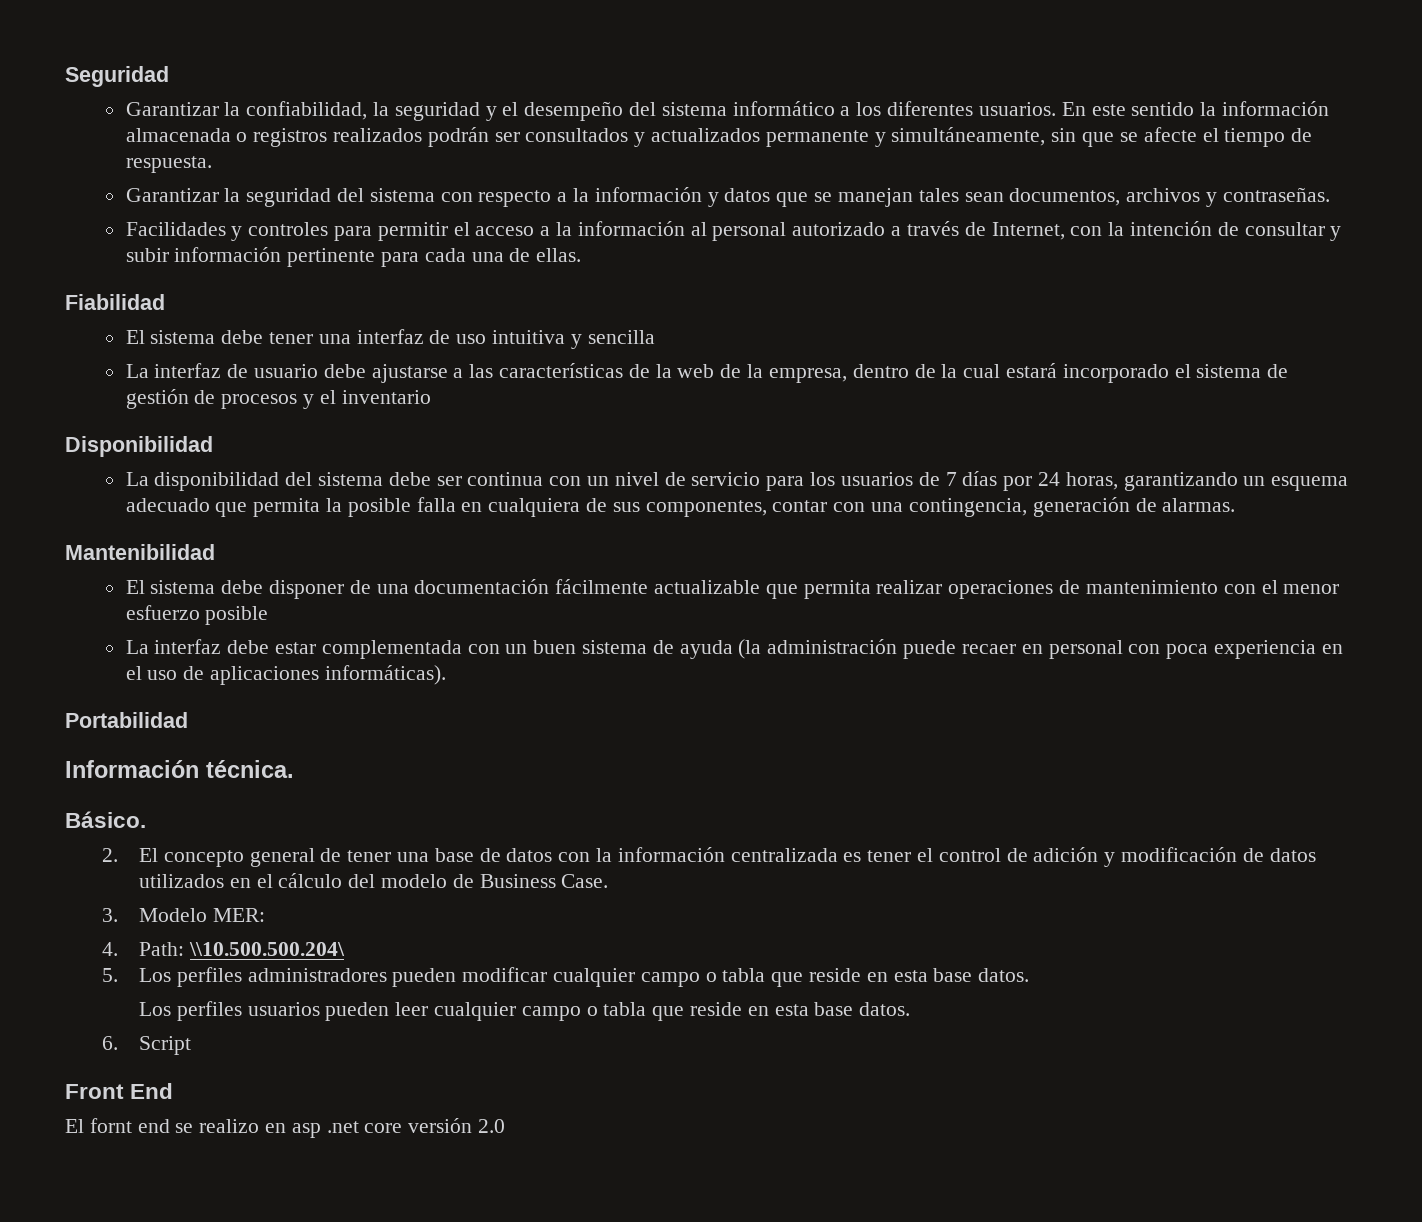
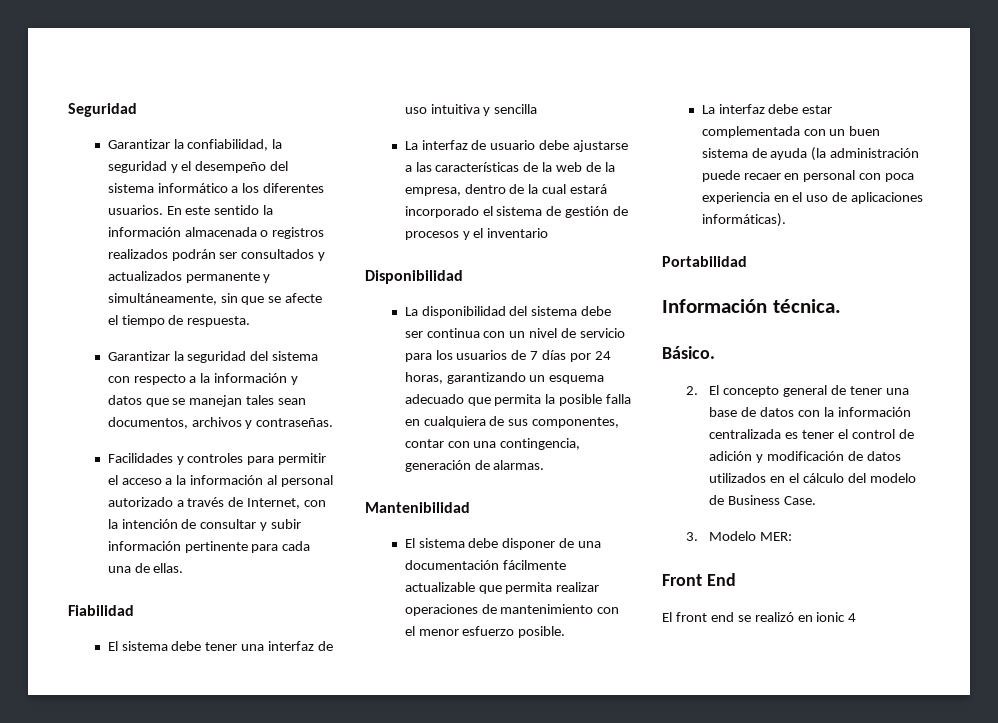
[205,606,269,625] posible -> [518,626,566,638] posible.
[101,942,345,956] [101,967,1030,987] [138,1001,911,1021] [101,1036,191,1055] // 4. Path: \\10.500.500.204\ // 5. Los perfiles administradores pueden modificar cualquier campo o tabla que reside en esta base datos. // Los perfiles usuarios pueden leer cualquier campo o tabla que reside en esta base datos. // 6. Script -> (793, 536) none
[89,1118,132,1133] fornt -> [675,612,707,622] front
[199,1118,506,1138] realizo en asp .net core versión 2.0 -> [754,612,857,622] realizó en ionic 4

